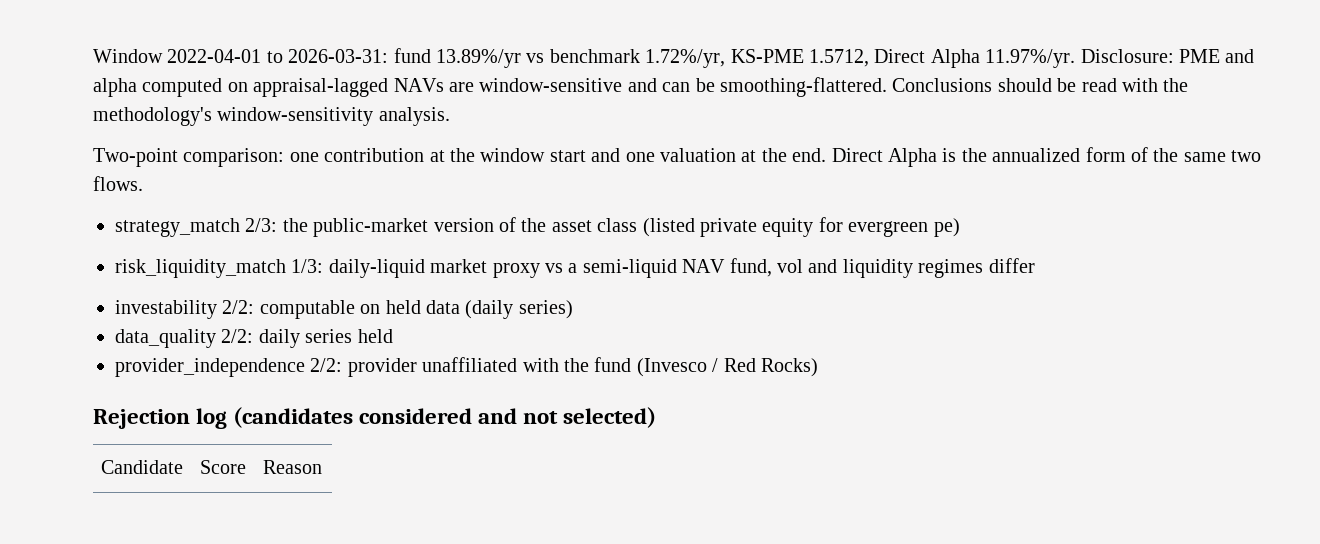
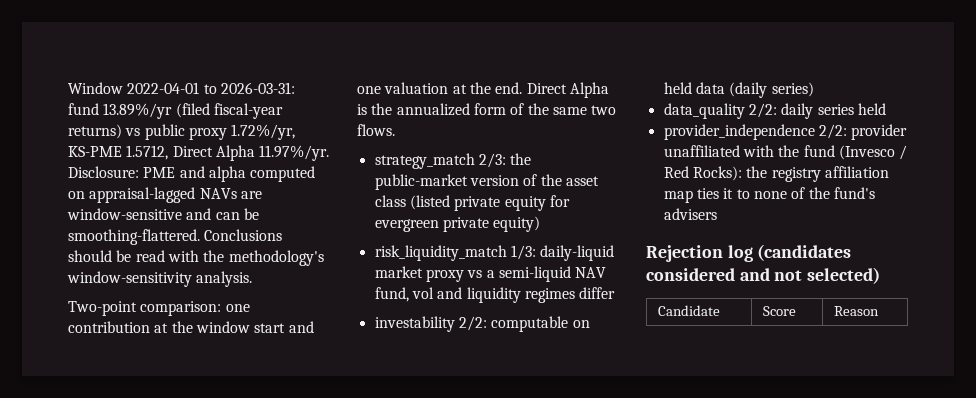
[526,49,640,63] vs benchmark -> [175,103,283,119] [68,124,227,140] (filed fiscal-year returns) vs public proxy
[933,218,960,237] pe) -> [442,216,541,232] private equity)
[760,358,818,377] Rocks) -> [692,166,889,182] [663,187,875,203] [663,208,717,220] Rocks): the registry affiliation map ties it to none of the fund's advisers

